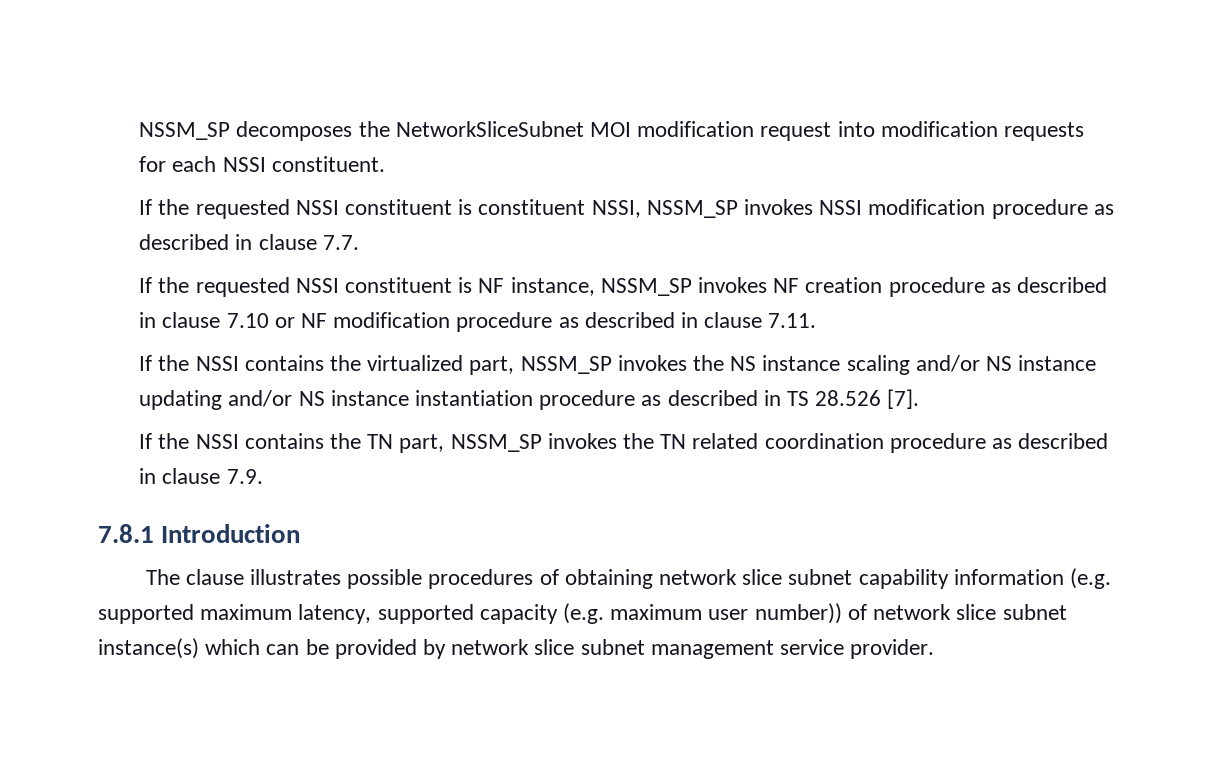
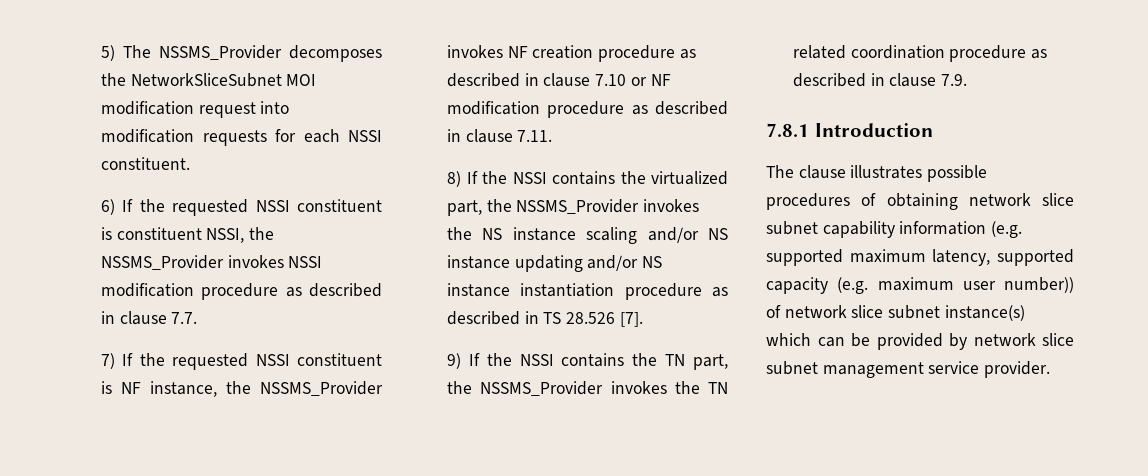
[139,122,231,140] NSSM_SP -> [101,45,283,61] 5) The NSSMS_Provider
(385, 164) none -> [101,199,116,215] 6)
[646,200,738,218] NSSM_SP -> [249,227,275,240] [101,255,225,270] the NSSMS_Provider
(359, 242) none -> [101,353,116,369] 7)
[600,278,692,296] NSSM_SP -> [226,381,383,396] the NSSMS_Provider
(817, 320) none -> [447,171,462,187] 8)
[520,356,612,374] NSSM_SP -> [486,199,640,214] the NSSMS_Provider
(920, 399) none -> [447,353,462,369] 9)
[450,434,542,452] NSSM_SP -> [447,381,604,396] the NSSMS_Provider

